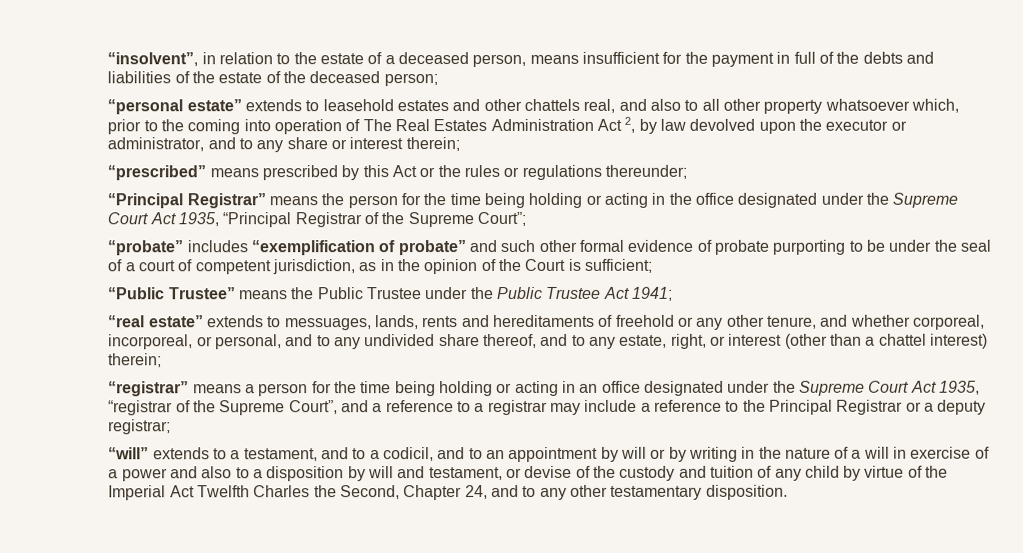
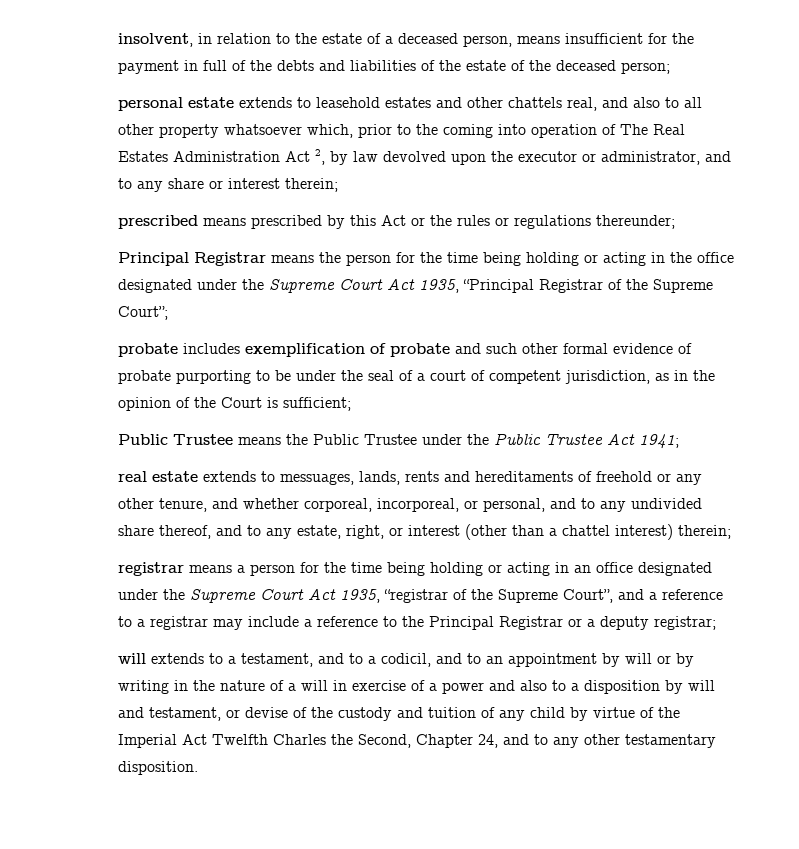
[107,52,199,67] “insolvent”, -> [117,33,193,47] insolvent,
[107,99,242,115] “personal estate” -> [117,97,234,111] personal estate
[107,165,207,181] “prescribed” -> [117,215,198,229] prescribed
[107,193,266,209] “Principal Registrar” -> [117,252,266,266] Principal Registrar
[107,240,466,256] “probate” includes “exemplification of probate” -> [117,343,450,357] probate includes exemplification of probate
[108,287,236,300] “Public Trustee” -> [117,434,233,445] Public Trustee
[108,315,204,328] “real estate” -> [117,471,198,482] real estate
[108,381,190,397] “registrar” -> [117,562,184,576] registrar
[108,447,150,460] “will” -> [117,653,146,664] will

